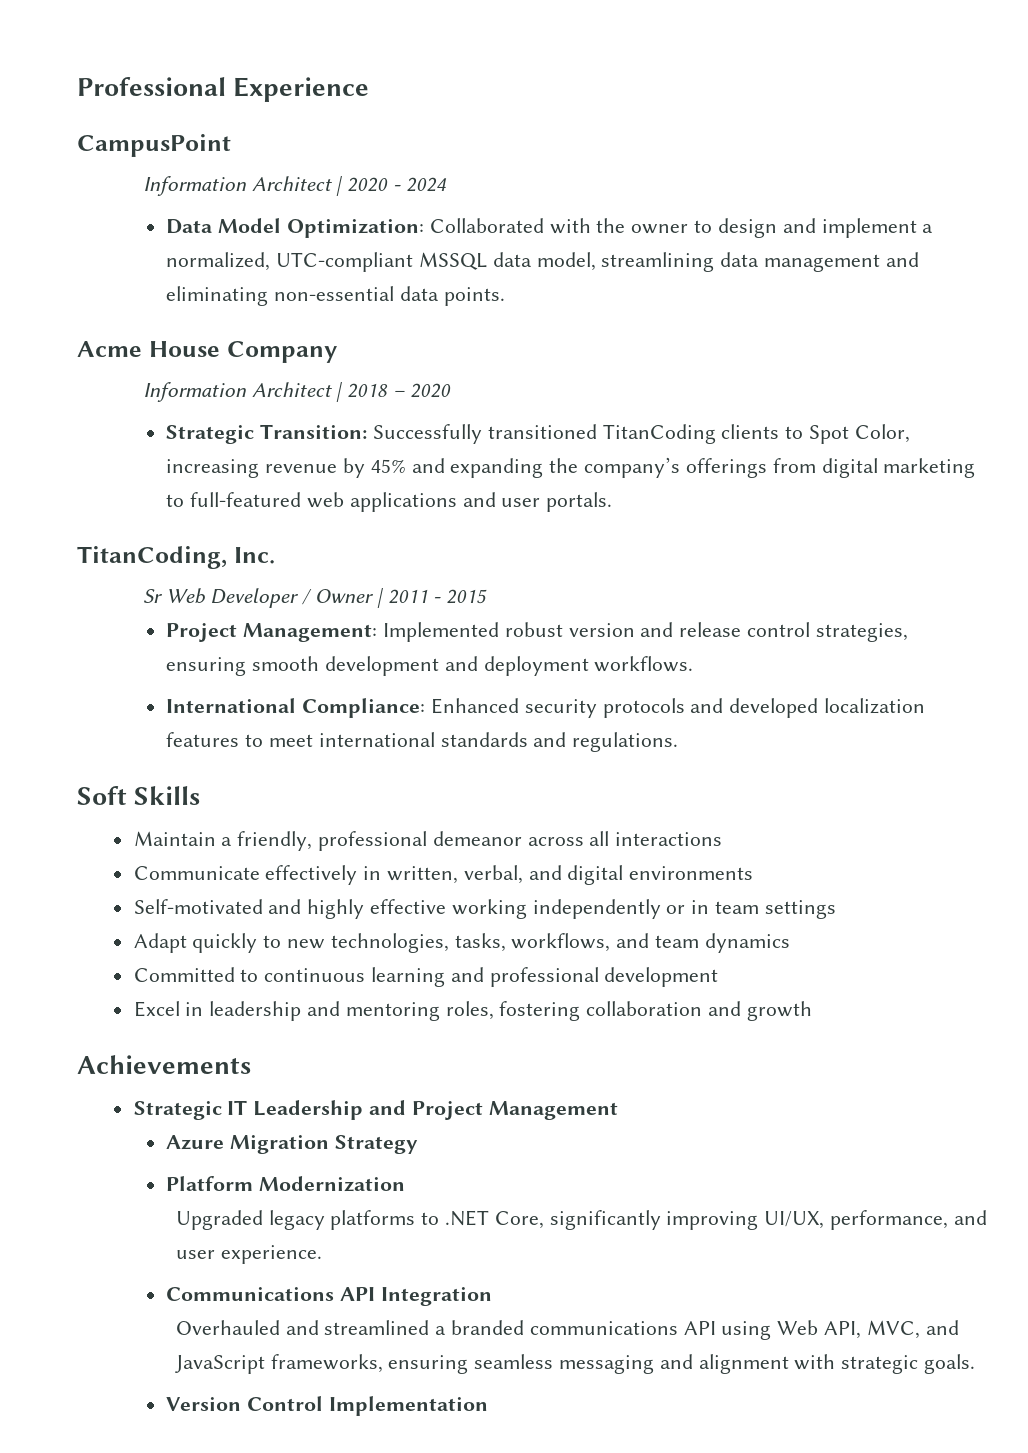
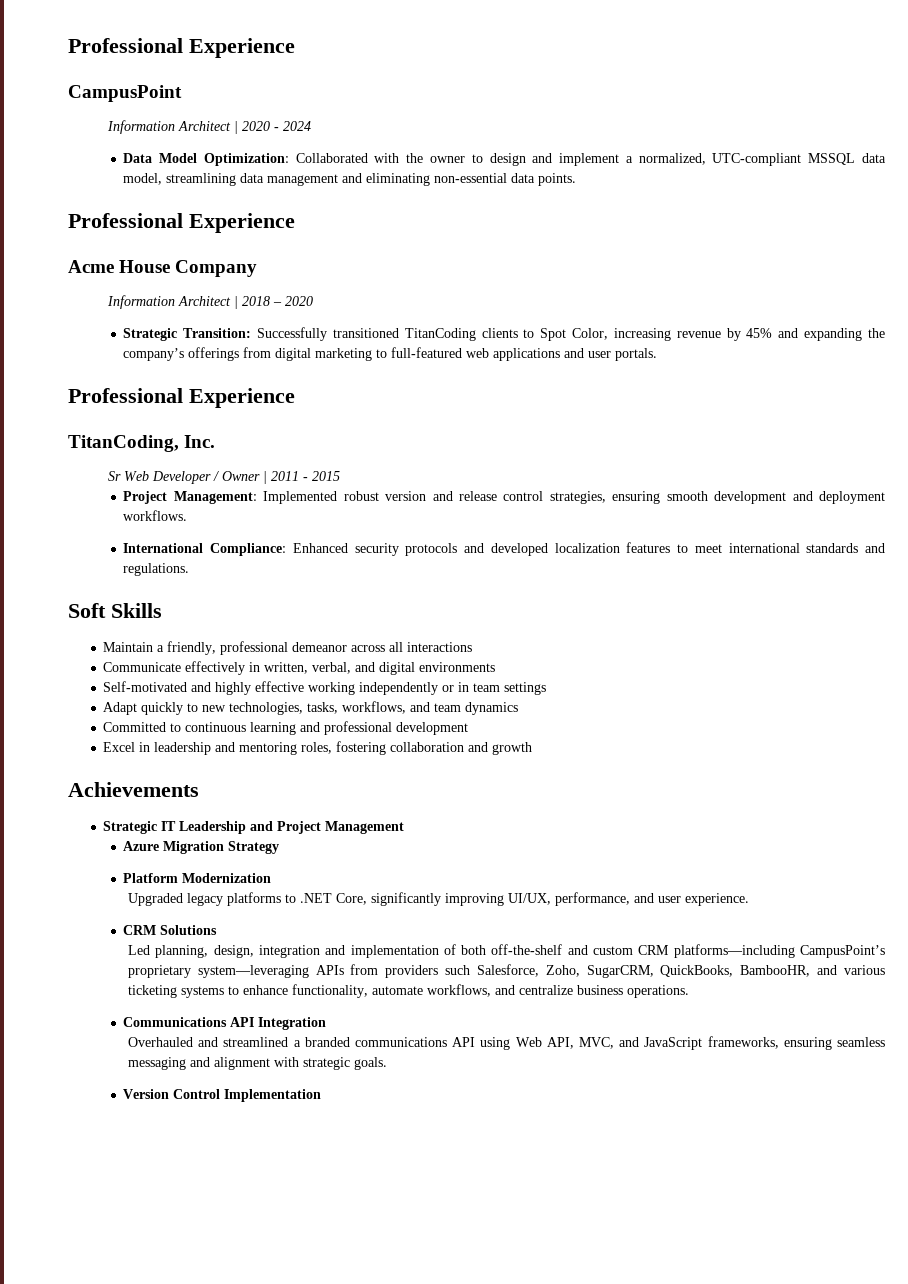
(505, 296) none -> [68,213,295,233] // Professional Experience
(613, 502) none -> [68,388,295,408] // Professional Experience
(322, 1254) none -> [123,925,218,935] [127,944,885,958] [127,964,885,978] [127,984,689,998] // CRM Solutions // Led planning, design, integration and implementation of both off-the-shelf and custom CRM platforms—including CampusPoint’s proprietary system—leveraging APIs from providers such Salesforce, Zoho, SugarCRM, QuickBooks, BambooHR, and various ticketing systems to enhance functionality, automate workflows, and centralize business operations.

